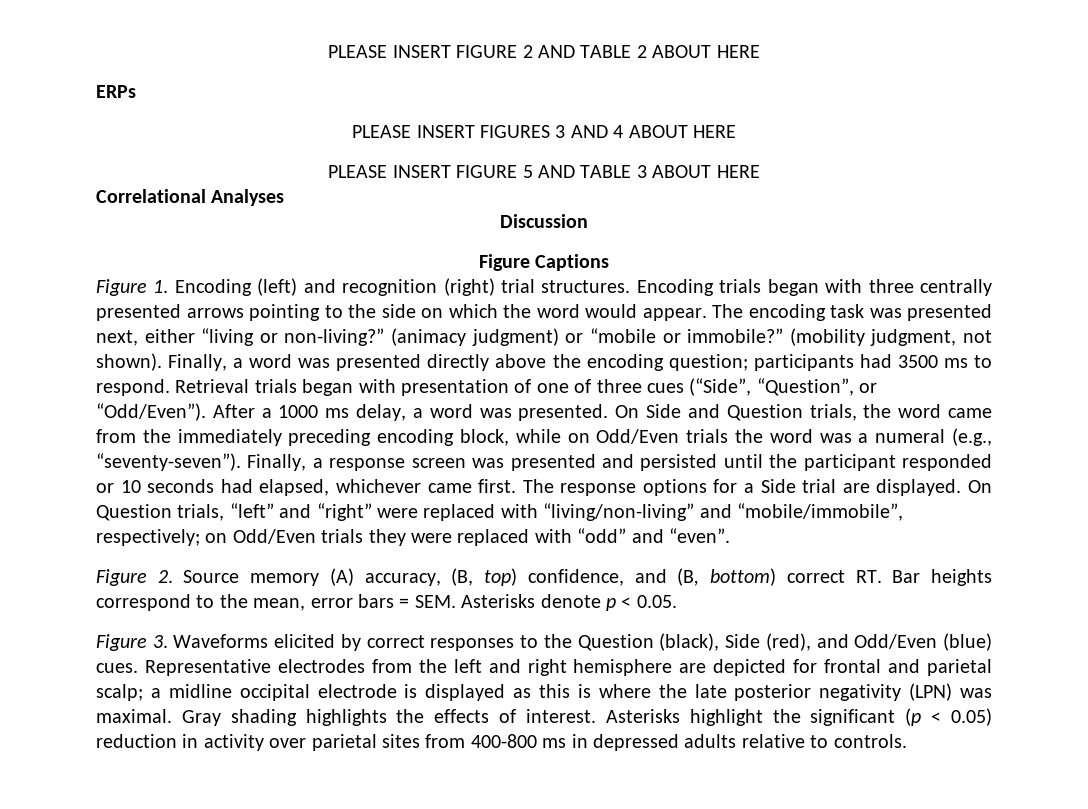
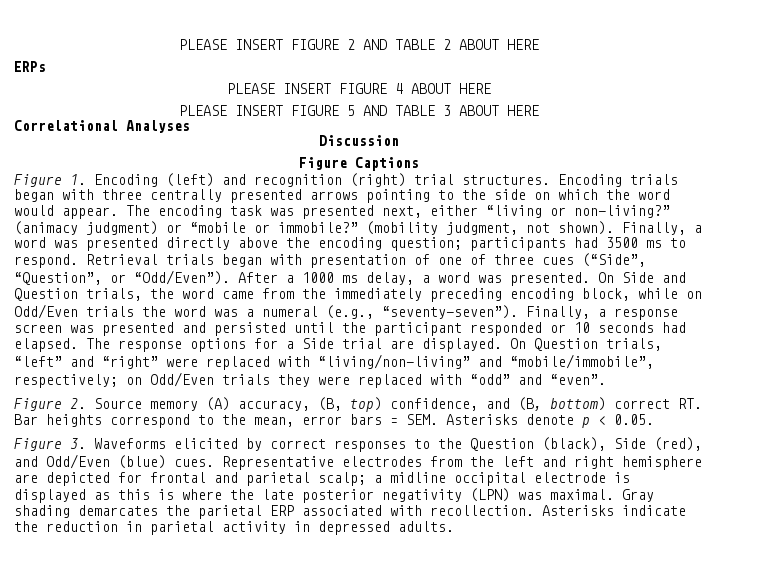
[479,125,608,138] FIGURES 3 AND -> [338,83,387,94] FIGURE
[259,479,517,496] elapsed, whichever came first. -> [14,338,78,352] elapsed.
[305,708,992,726] [96,734,907,751] highlights the effects of interest. Asterisks highlight the significant (p < 0.05) reduction in activity over parietal sites from 400-800 ms in depressed adults relative to controls. -> [78,505,686,519] [14,521,454,535] demarcates the parietal ERP associated with recollection. Asterisks indicate the reduction in parietal activity in depressed adults.

